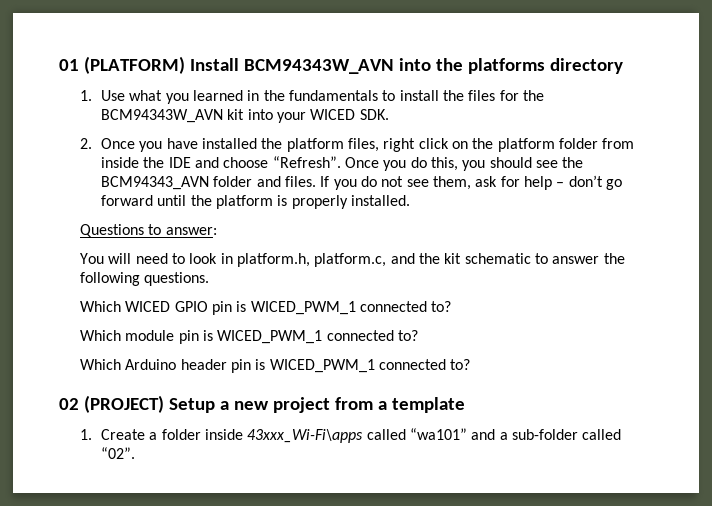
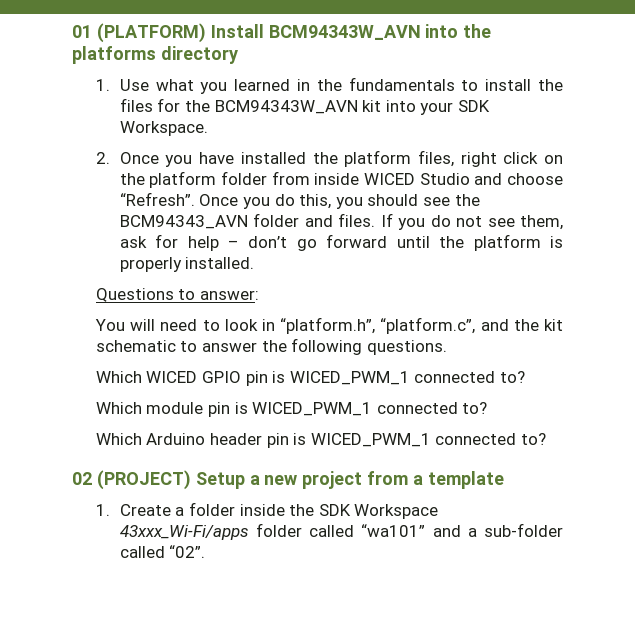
[310,109,389,120] WICED SDK. -> [457,100,490,112] [119,121,208,136] SDK Workspace.
[143,157,191,168] the IDE -> [364,173,470,185] WICED Studio
[236,253,387,267] platform.h, platform.c, -> [280,317,476,334] “platform.h”, “platform.c”,
[247,429,364,443] 43xxx_Wi-Fi\apps -> [289,504,439,519] [119,523,302,540] the SDK Workspace 43xxx_Wi-Fi/apps folder

